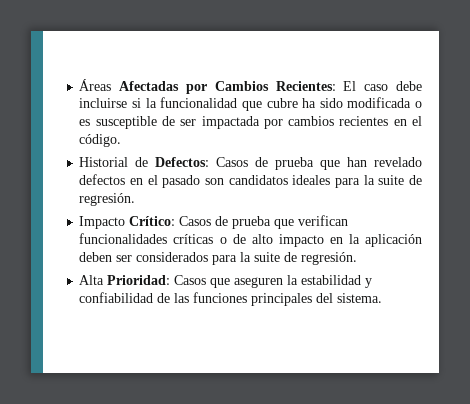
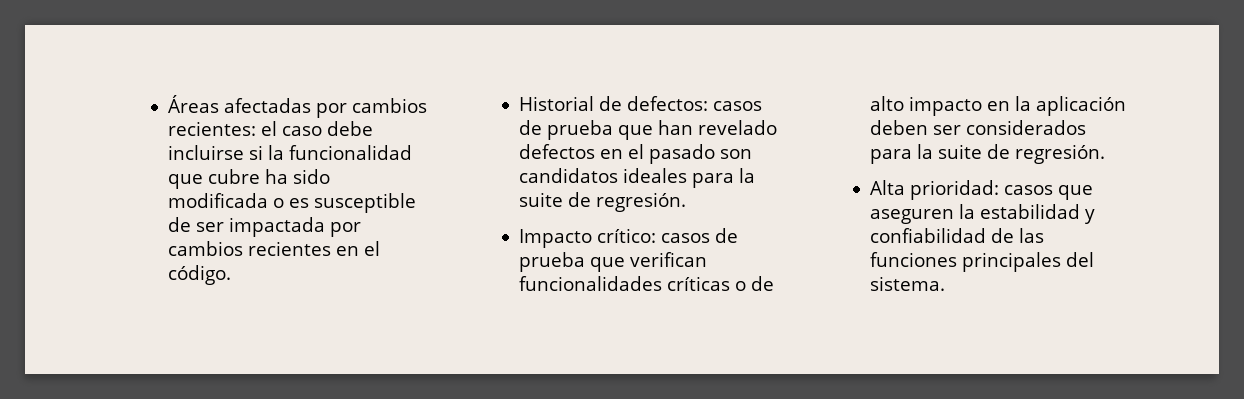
[119,81,357,94] Afectadas por Cambios Recientes: El -> [223,98,427,118] [167,121,277,136] afectadas por cambios recientes: el
[155,157,249,167] Defectos: Casos -> [626,96,762,111] defectos: casos
[129,216,212,226] Crítico: Casos -> [596,228,710,243] crítico: casos
[107,275,207,285] Prioridad: Casos -> [909,180,1053,200] prioridad: casos

